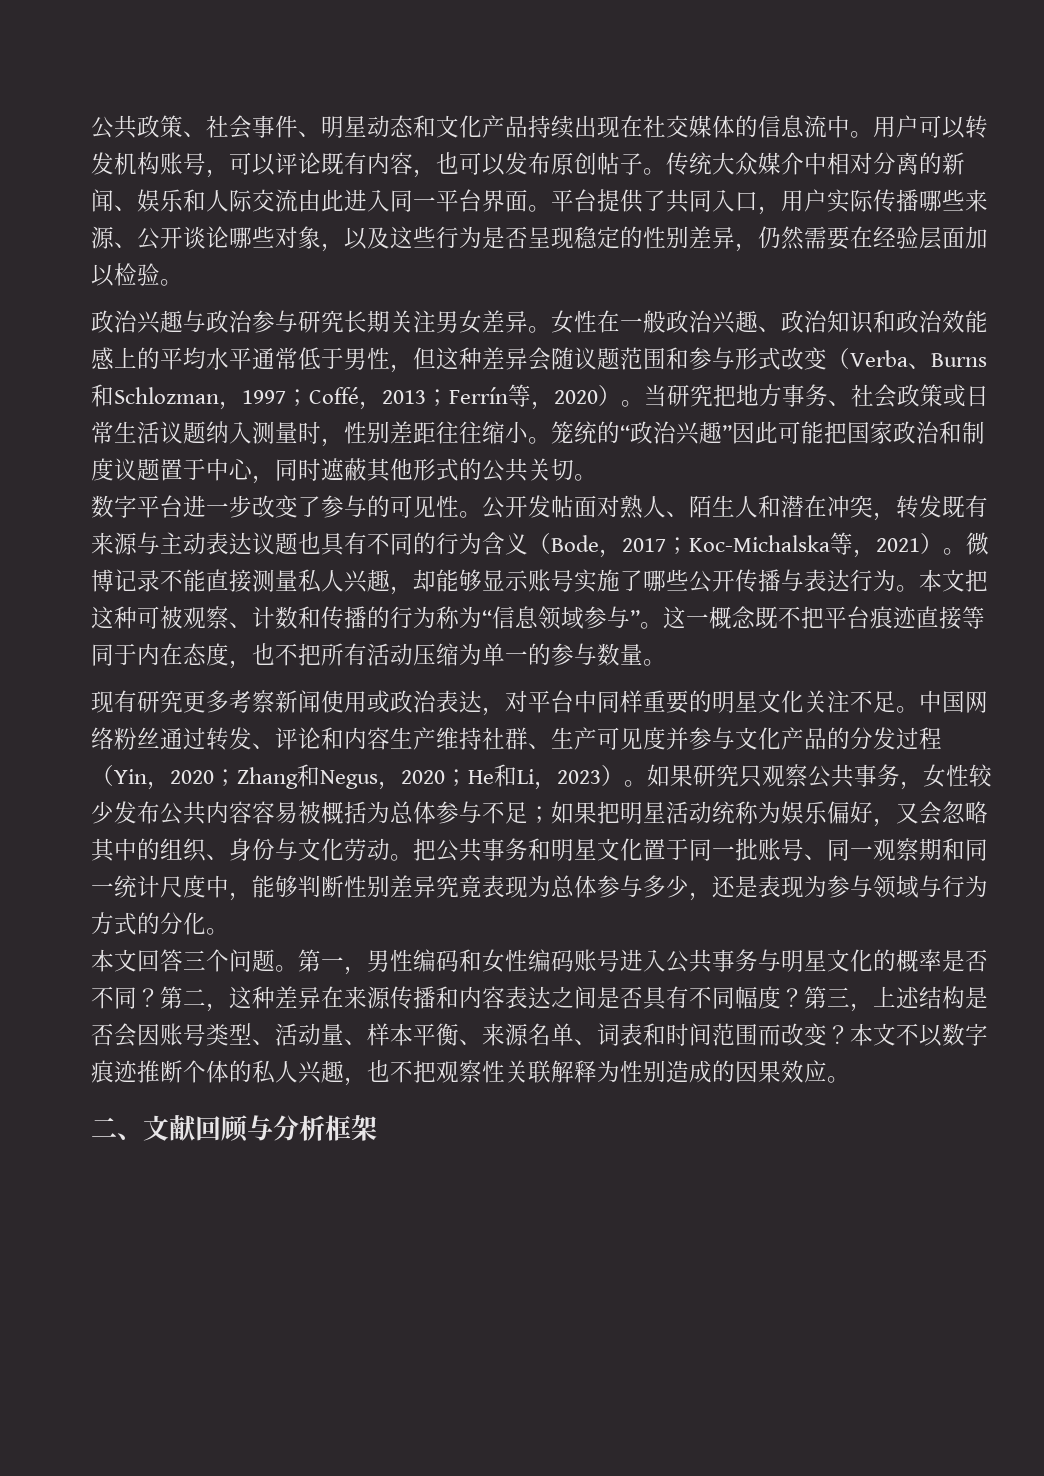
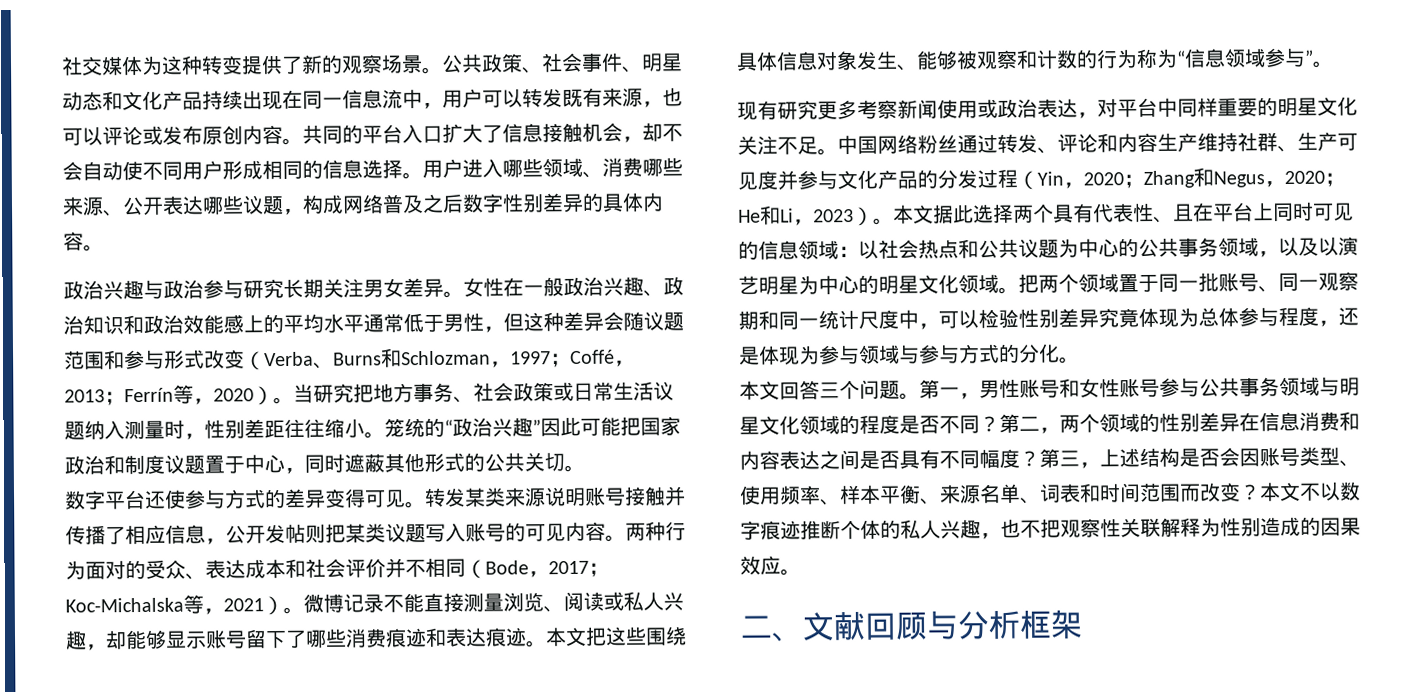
(91, 127) none -> [61,54,443,76] 社交媒体为这种转变提供了新的观察场景。
[643,115,758,138] 社交媒体的 -> [302,90,343,109] 同一
[850,131,873,138] 。 -> [422,102,443,110] ，
[114,152,965,178] [91,189,988,215] [91,226,988,252] [91,263,160,287] 机构账号，可以评论既有内容，也可以发布原创帖子。传统大众媒介中相对分离的新闻、娱乐和人际交流由此进入同一平台界面。平台提供了共同入口，用户实际传播哪些来源、公开谈论哪些对象，以及这些行为是否呈现稳定的性别差异，仍然需要在经验层面加以检验 -> [562,87,683,108] [62,122,683,146] [62,157,683,181] [62,192,664,217] [63,231,84,251] 既有来源，也可以评论或发布原创内容。共同的平台入口扩大了信息接触机会，却不会自动使不同用户形成相同的信息选择。用户进入哪些领域、消费哪些来源、公开表达哪些议题，构成网络普及之后数字性别差异的具体内容
[183,495,988,521] [91,532,528,556] 进一步改变了参与的可见性。公开发帖面对熟人、陌生人和潜在冲突，转发既有来源与主动表达议题也具有不同的行为含义 -> [144,486,686,509] [65,521,686,545] [65,557,466,580] 还使参与方式的差异变得可见。转发某类来源说明账号接触并传播了相应信息，公开发帖则把某类议题写入账号的可见内容。两种行为面对的受众、表达成本和社会评价并不相同
(298, 580) none -> [503,591,624,613] 浏览、阅读或
[574,569,988,593] [91,606,367,629] 实施了哪些公开传播与表达行为。本文把这种可被观察、计数和传播 -> [245,626,687,649] [736,49,1078,71] 留下了哪些消费痕迹和表达痕迹。本文把这些围绕具体信息对象发生、能够被观察和计数
[663,606,985,629] [91,643,666,669] 这一概念既不把平台痕迹直接等同于内在态度，也不把所有活动压缩为单一的参与数量。 -> (1334, 64) none
[647,764,992,790] [91,801,988,827] [91,838,643,862] 如果研究只观察公共事务，女性较少发布公共内容容易被概括为总体参与不足；如果把明星活动统称为娱乐偏好，又会忽略其中的组织、身份与文化劳动。把公共事务和明星文化 -> [893,201,1354,224] [738,236,1359,260] [738,273,1119,295] 本文据此选择两个具有代表性、且在平台上同时可见的信息领域：以社会热点和公共议题为中心的公共事务领域，以及以演艺明星为中心的明星文化领域。把两个领域
[252,875,344,898] 能够判断 -> [938,309,1019,329] 可以检验
[482,875,505,898] 表 -> [1138,307,1159,328] 体
[643,875,781,901] 多少，还是表 -> [1278,306,1359,327] [739,345,780,365] 程度，还是体
[942,875,988,898] 行为 -> [918,344,960,364] 参与
[413,949,758,973] 编码和女性编码账号进入公共事务 -> [1019,376,1320,398] 账号和女性账号参与公共事务领域
[873,949,942,972] 的概率 -> [799,414,900,435] 领域的程度
[229,986,436,1009] 这种差异在来源传播 -> [1059,411,1340,433] 两个领域的性别差异在信息消费
[275,1023,344,1046] 活动量 -> [739,485,821,505] 使用频率

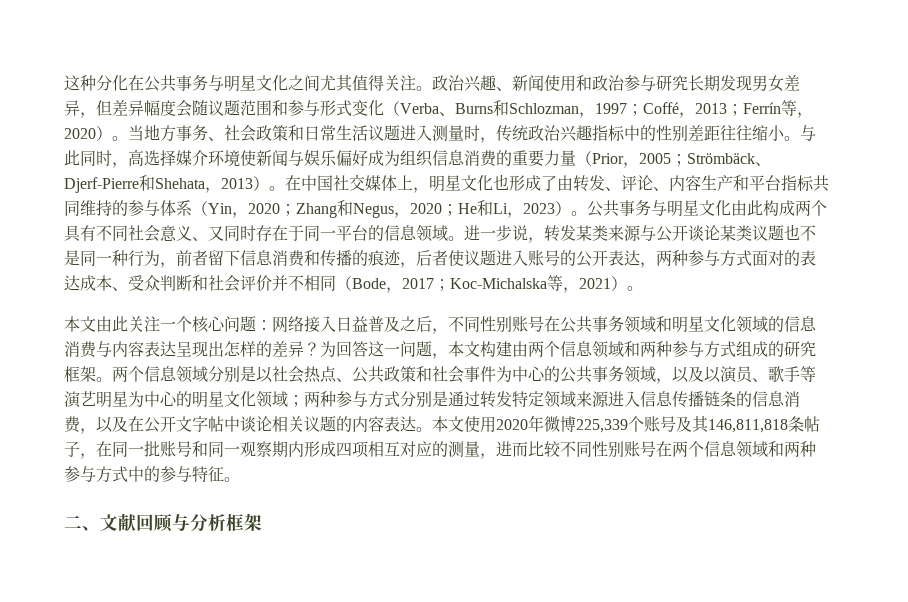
[61,52,683,76] [62,87,683,111] [62,122,683,146] [62,157,683,181] [62,192,664,217] [63,231,104,252] [63,279,164,300] 社交媒体为这种转变提供了新的观察场景。公共政策、社会事件、明星动态和文化产品持续出现在同一信息流中，用户可以转发既有来源，也可以评论或发布原创内容。共同的平台入口扩大了信息接触机会，却不会自动使不同用户形成相同的信息选择。用户进入哪些领域、消费哪些来源、公开表达哪些议题，构成网络普及之后数字性别差异的具体内容。 // 政治兴趣与 -> [64,75,592,92] 这种分化在公共事务与明星文化之间尤其值得关注。政治兴趣、新闻使用和
[323,278,364,298] 关注 -> [720,75,752,91] 发现
[443,276,684,298] [63,311,604,335] 。女性在一般政治兴趣、政治知识和政治效能感上的平均水平通常低于男性，但这种差异 -> [80,100,176,118] ，但差异幅度
[204,349,245,369] 改变 -> [352,100,384,116] 变化
[313,383,374,403] 研究把 -> (144, 133) none
[553,381,574,402] 或 -> [288,125,304,141] 和
[84,420,105,440] 纳 -> [400,125,416,141] 进
(205, 436) none -> [496,125,656,142] 传统政治兴趣指标中的
[384,416,681,438] [64,452,585,475] [64,486,686,510] [65,521,686,545] [65,558,286,580] 笼统的“政治兴趣”因此可能把国家政治和制度议题置于中心，同时遮蔽其他形式的公共关切。 // 数字平台还使参与方式的差异变得可见。转发某类来源说明账号接触并传播了相应信息，公开发帖则把某类议题写入账号的可见内容。两种行为面对的受众、表达成本 -> [800,125,816,141] [64,149,771,168] [64,174,829,193] [64,200,827,218] [64,224,816,243] [64,250,816,268] [64,275,192,292] 与此同时，高选择媒介环境使新闻与娱乐偏好成为组织信息消费的重要力量（Prior，2005；Strömbäck、Djerf-Pierre和Shehata，2013）。在中国社交媒体上，明星文化也形成了由转发、评论、内容生产和平台指标共同维持的参与体系（Yin，2020；Zhang和Negus，2020；He和Li，2023）。公共事务与明星文化由此构成两个具有不同社会意义、又同时存在于同一平台的信息领域。进一步说，转发某类来源与公开谈论某类议题也不是同一种行为，前者留下信息消费和传播的痕迹，后者使议题进入账号的公开表达，两种参与方式面对的表达成本、受众判断
[303,591,684,613] [65,626,687,651] [736,47,1334,71] [737,96,1358,121] [737,131,1358,156] [737,167,1345,191] [738,201,1354,227] [738,240,859,260] 微博记录不能直接测量浏览、阅读或私人兴趣，却能够显示账号留下了哪些消费痕迹和表达痕迹。本文把这些围绕具体信息对象发生、能够被观察和计数的行为称为“信息领域参与”。 // 现有研究更多考察新闻使用或政治表达，对平台中同样重要的明星文化关注不足。中国网络粉丝通过转发、评论和内容生产维持社群、生产可见度并参与文化产品的分发过程（Yin，2020；Zhang和Negus，2020；He和Li，2023）。本文据此选择两个具有代表性、且在平台上同时可见的信息领域： -> [64,316,817,334] [64,341,816,359] [64,366,256,383] // 本文由此关注一个核心问题：网络接入日益普及之后，不同性别账号在公共事务领域和明星文化领域的信息消费与内容表达呈现出怎样的差异？为回答这一问题，本文构建由两个信息领域和两种参与方式组成的研究框架。两个信息领域分别是
[958,238,1059,259] 和公共议题 -> [336,366,496,383] 、公共政策和社会事件
(1359, 246) none -> [736,366,816,383] [64,391,82,408] 员、歌手等演
[998,273,1159,295] 。把两个领域置于 -> [288,391,800,408] [64,415,820,434] [64,441,112,459] ；两种参与方式分别是通过转发特定领域来源进入信息传播链条的信息消费，以及在公开文字帖中谈论相关议题的内容表达。本文使用2020年微博225,339个账号及其146,811,818条帖子，在
[1258,286,1279,293] 、 -> [192,441,208,457] 和
[758,306,1359,330] [739,343,1080,366] [739,376,1360,400] [739,411,1360,435] [739,446,1360,470] [739,481,1361,506] [740,516,1361,540] [740,555,781,575] 和同一统计尺度中，可以检验性别差异究竟体现为总体参与程度，还是体现为参与领域与参与方式的分化。 // 本文回答三个问题。第一，男性账号和女性账号参与公共事务领域与明星文化领域的程度是否不同？第二，两个领域的性别差异在信息消费和内容表达之间是否具有不同幅度？第三，上述结构是否会因账号类型、使用频率、样本平衡、来源名单、词表和时间范围而改变？本文不以数字痕迹推断个体的私人兴趣，也不把观察性关联解释为性别造成的因果效应 -> [288,441,816,459] [64,466,224,483] 内形成四项相互对应的测量，进而比较不同性别账号在两个信息领域和两种参与方式中的参与特征

